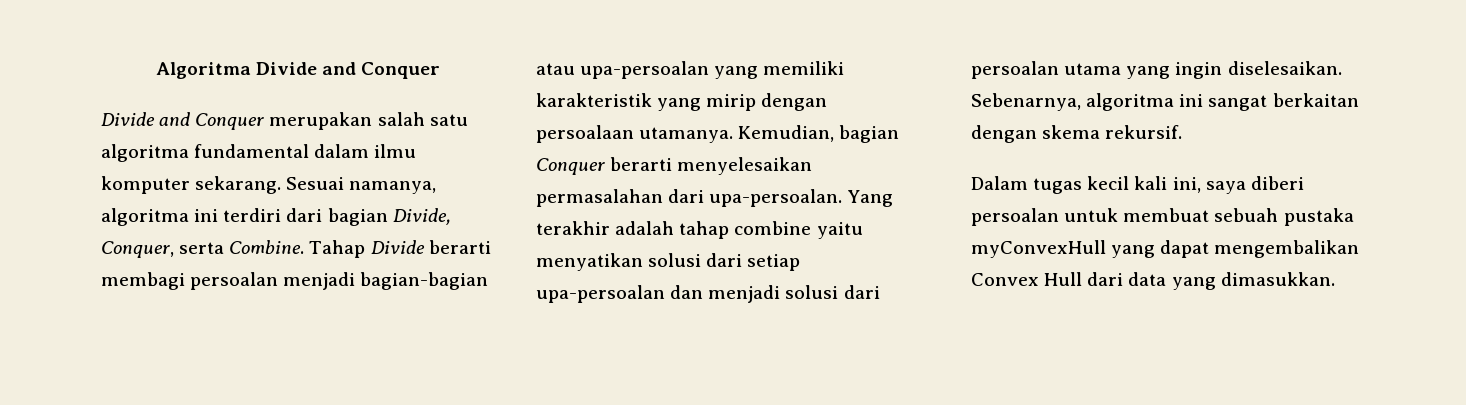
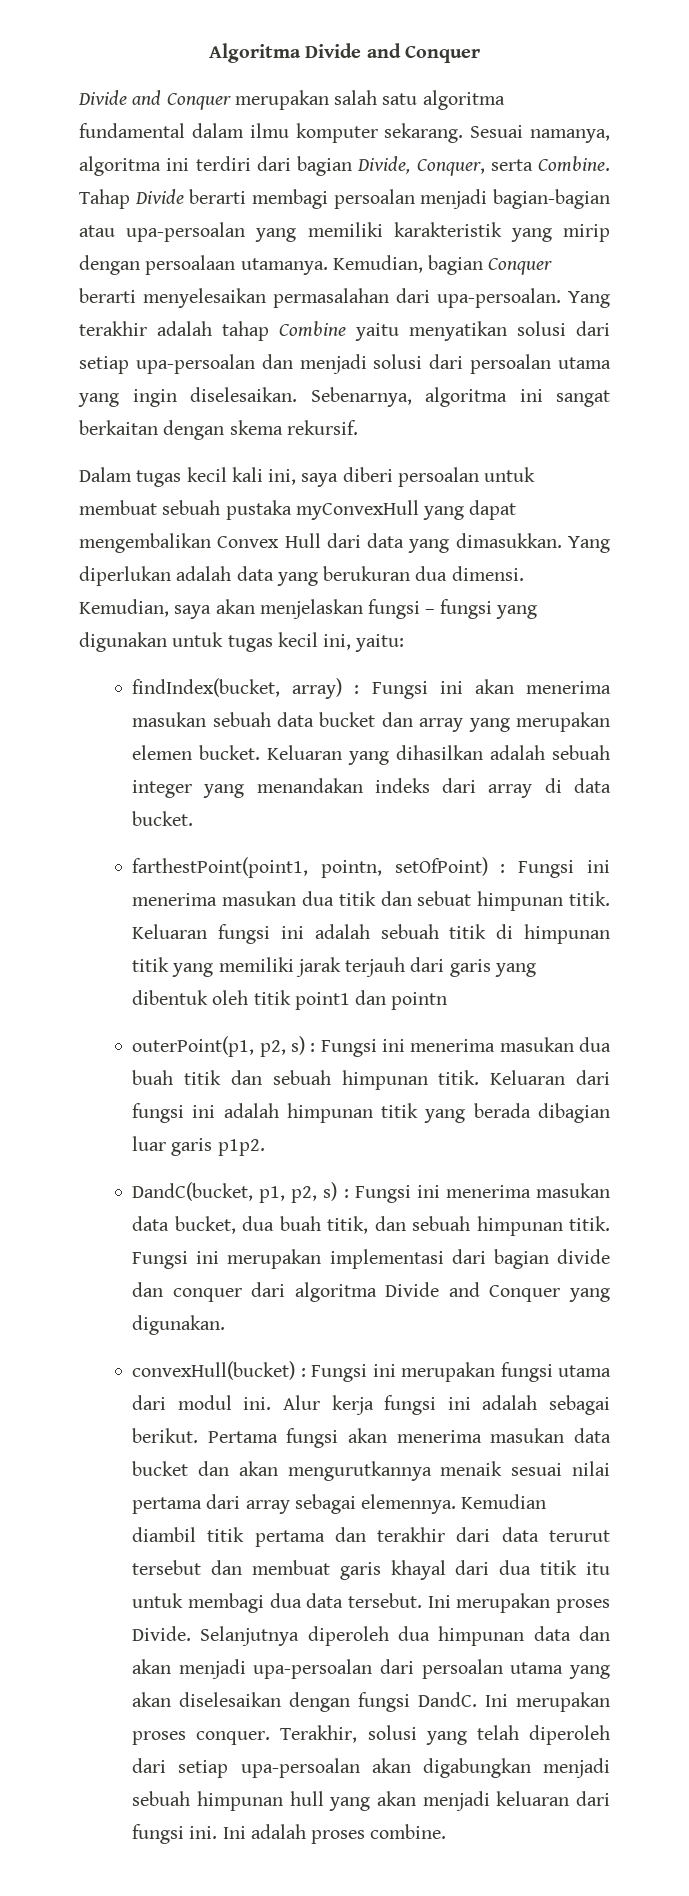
[734,221,812,235] combine -> [279,321,346,337] Combine
(1335, 279) none -> [568,536,610,553] [79,566,524,586] [79,599,537,619] [79,632,405,652] [132,678,611,699] [132,712,611,732] [132,745,610,765] [132,778,611,798] [132,811,194,826] [132,857,610,878] [132,891,610,911] [132,924,610,944] [132,957,537,977] [132,990,448,1010] [132,1036,611,1057] [132,1070,610,1090] [132,1103,610,1123] [132,1136,265,1156] [132,1182,610,1203] [132,1216,610,1236] [132,1249,610,1269] [132,1282,610,1302] [132,1315,226,1335] [132,1361,611,1382] [132,1395,610,1415] [132,1428,611,1448] [132,1461,610,1481] [132,1494,547,1514] [132,1527,610,1547] [132,1560,610,1580] [132,1593,610,1613] [132,1626,610,1646] [132,1659,610,1679] [132,1692,610,1712] [132,1725,610,1745] [132,1758,610,1778] [132,1791,610,1811] [132,1824,447,1844] Yang diperlukan adalah data yang berukuran dua dimensi. Kemudian, saya akan menjelaskan fungsi – fungsi yang digunakan untuk tugas kecil ini, yaitu: // findIndex(bucket, array) : Fungsi ini akan menerima masukan sebuah data bucket dan array yang merupakan elemen bucket. Keluaran yang dihasilkan adalah sebuah integer yang menandakan indeks dari array di data bucket. // farthestPoint(point1, pointn, setOfPoint) : Fungsi ini menerima masukan dua titik dan sebuat himpunan titik. Keluaran fungsi ini adalah sebuah titik di himpunan titik yang memiliki jarak terjauh dari garis yang dibentuk oleh titik point1 dan pointn // outerPoint(p1, p2, s) : Fungsi ini menerima masukan dua buah titik dan sebuah himpunan titik. Keluaran dari fungsi ini adalah himpunan titik yang berada dibagian luar garis p1p2. // DandC(bucket, p1, p2, s) : Fungsi ini menerima masukan data bucket, dua buah titik, dan sebuah himpunan titik. Fungsi ini merupakan implementasi dari bagian divide dan conquer dari algoritma Divide and Conquer yang digunakan. // convexHull(bucket) : Fungsi ini merupakan fungsi utama dari modul ini. Alur kerja fungsi ini adalah sebagai berikut. Pertama fungsi akan menerima masukan data bucket dan akan mengurutkannya menaik sesuai nilai pertama dari array sebagai elemennya. Kemudian diambil titik pertama dan terakhir dari data terurut tersebut dan membuat garis khayal dari dua titik itu untuk membagi dua data tersebut. Ini merupakan proses Divide. Selanjutnya diperoleh dua himpunan data dan akan menjadi upa-persoalan dari persoalan utama yang akan diselesaikan dengan fungsi DandC. Ini merupakan proses conquer. Terakhir, solusi yang telah diperoleh dari setiap upa-persoalan akan digabungkan menjadi sebuah himpunan hull yang akan menjadi keluaran dari fungsi ini. Ini adalah proses combine.

